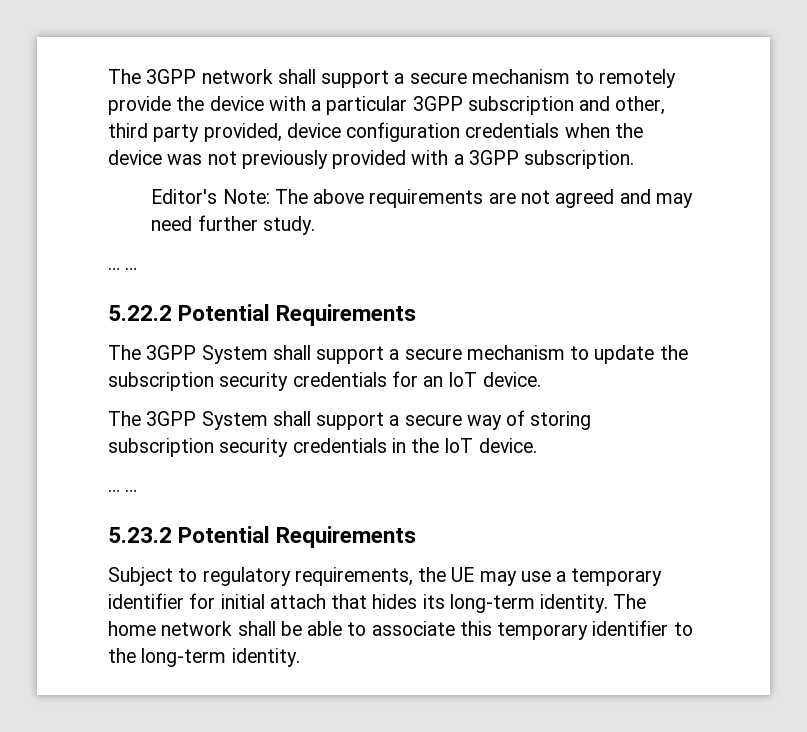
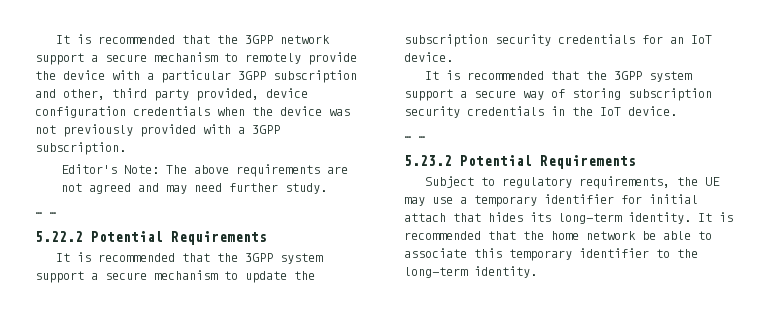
[108,69,141,84] The -> [56,34,239,44] It is recommended that the
[277,69,316,84] shall -> (331, 39) none
[108,345,311,364] The 3GPP System shall -> [56,252,324,264] It is recommended that the 3GPP system
[108,411,311,430] The 3GPP System shall -> [425,70,693,82] It is recommended that the 3GPP system
[613,594,647,609] The -> [698,212,733,222] [404,231,544,240] It is recommended that the
[237,621,276,636] shall -> (636, 235) none

